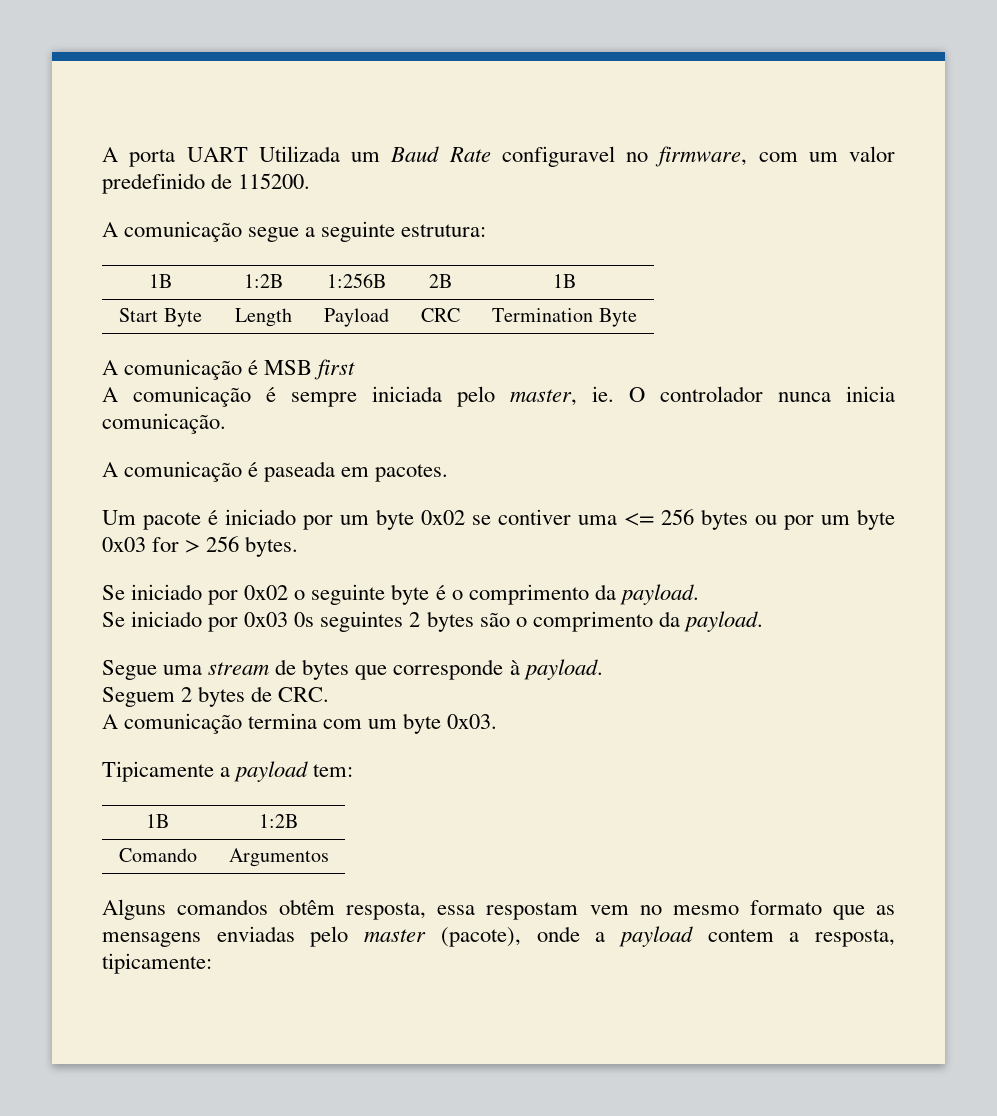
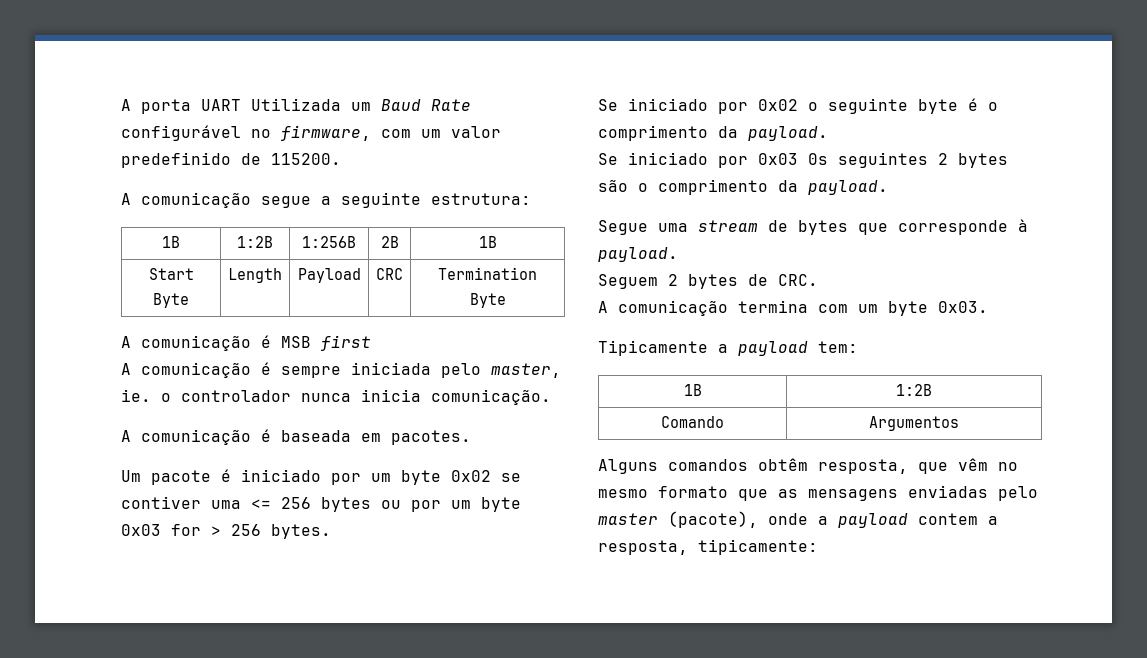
[501,146,615,167] configuravel -> [121,125,241,141] configurável
[629,387,645,402] O -> [161,393,171,402] o
[264,461,336,482] paseada -> [281,430,351,442] baseada
[437,902,629,920] essa respostam vem -> [918,458,988,474] que vêm

